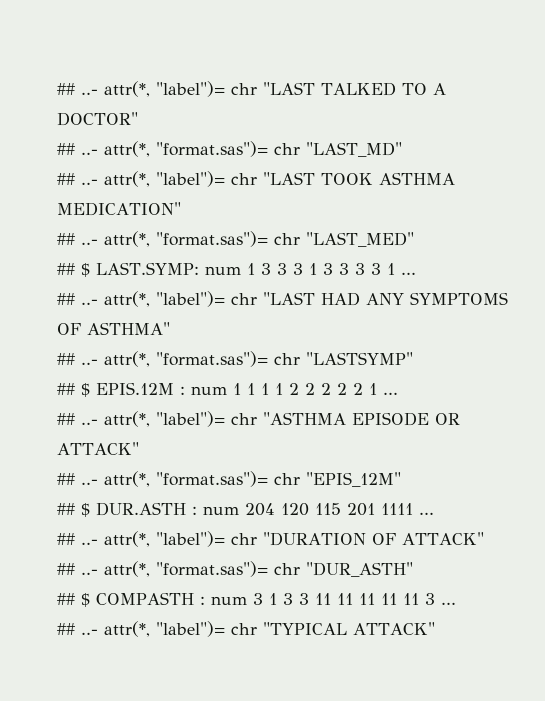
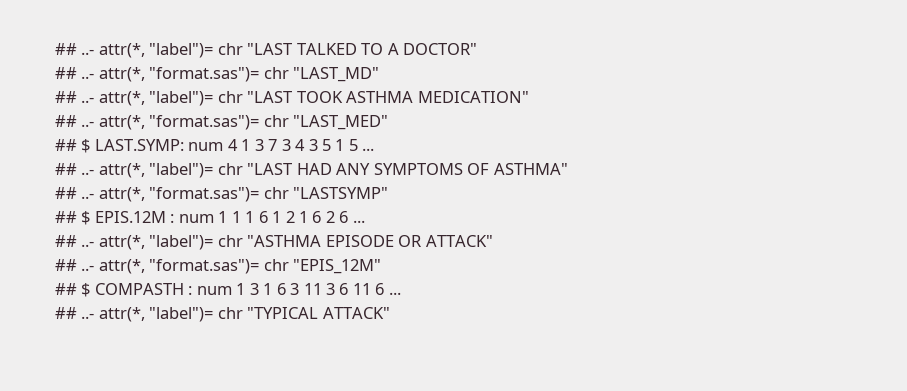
[246,263,395,275] 1 3 3 3 1 3 3 3 3 1 -> [227,139,358,151] 4 1 3 7 3 4 3 5 1 5
(269, 389) none -> [258,211,268,223] 6
[305,383,377,395] 2 2 2 2 1 -> [299,211,349,223] 1 6 2 6
[57,502,434,517] [57,531,484,547] [57,561,413,577] // ## $ DUR.ASTH : num 204 120 115 201 1111 ... // ## ..- attr(*, "label")= chr "DURATION OF ATTACK" // ## ..- attr(*, "format.sas")= chr "DUR_ASTH" -> (382, 266) none
[252,593,293,605] 3 1 3 -> [236,283,286,295] 1 3 1 6
[336,593,435,605] 11 11 11 11 3 -> [326,283,385,295] 3 6 11 6

